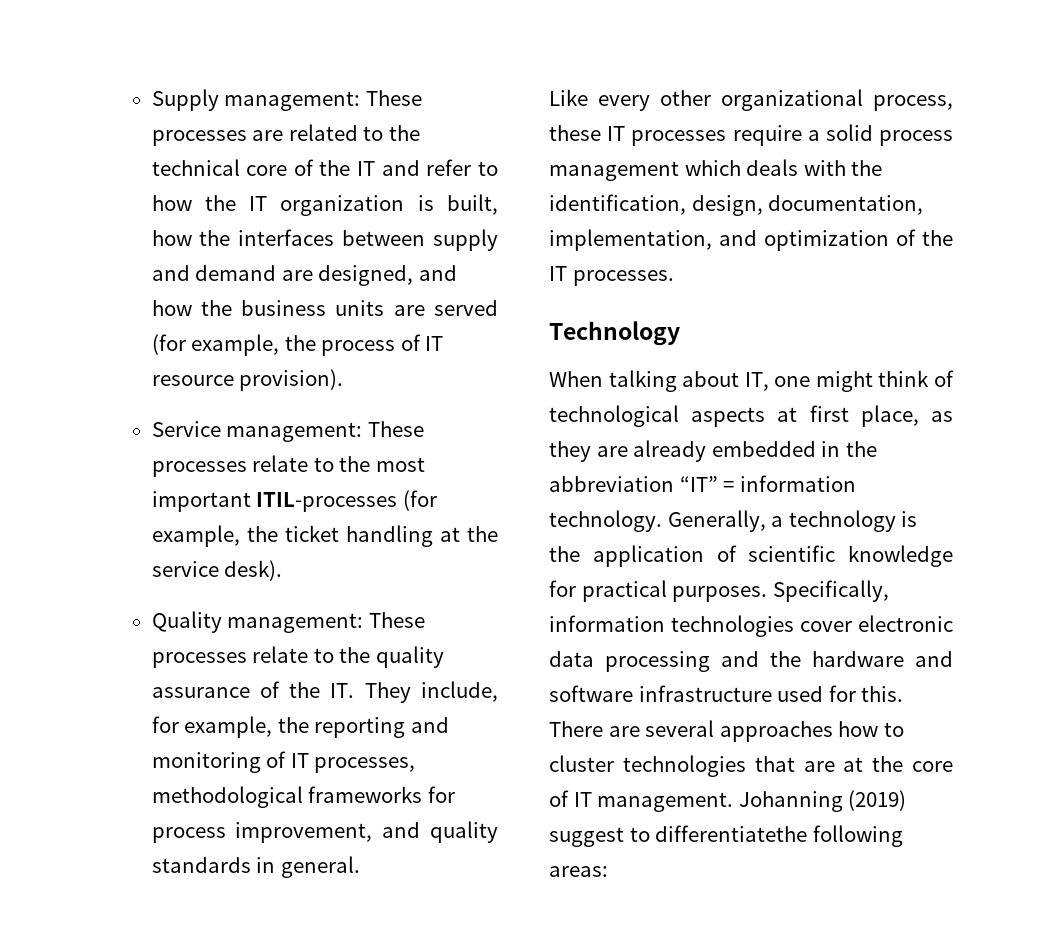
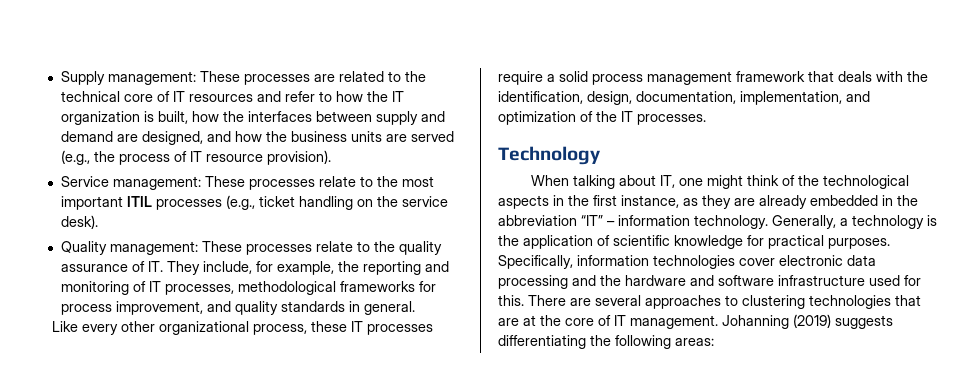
[319,160,376,176] the IT -> [172,91,253,102] IT resources
[151,334,280,356] (for example, -> [60,150,90,165] (e.g.,
[256,490,437,512] [151,525,278,547] ITIL-processes (for example, the -> [126,195,255,210] ITIL processes (e.g.,
[439,527,460,542] at -> [356,199,373,207] on
[289,682,321,698] the -> (145, 266) none
[684,160,741,176] which -> [736,71,834,82] framework that
(954, 378) none -> [797,175,819,186] the
[777,405,919,427] at first place, -> [553,195,679,208] in the first instance,
[723,481,735,492] = -> [607,221,615,226] –
[838,721,904,737] [549,755,614,772] how to cluster -> [725,295,805,309] to clustering
[549,825,808,847] suggest to differentiatethe -> [835,315,893,329] [498,335,611,349] suggests differentiating the

